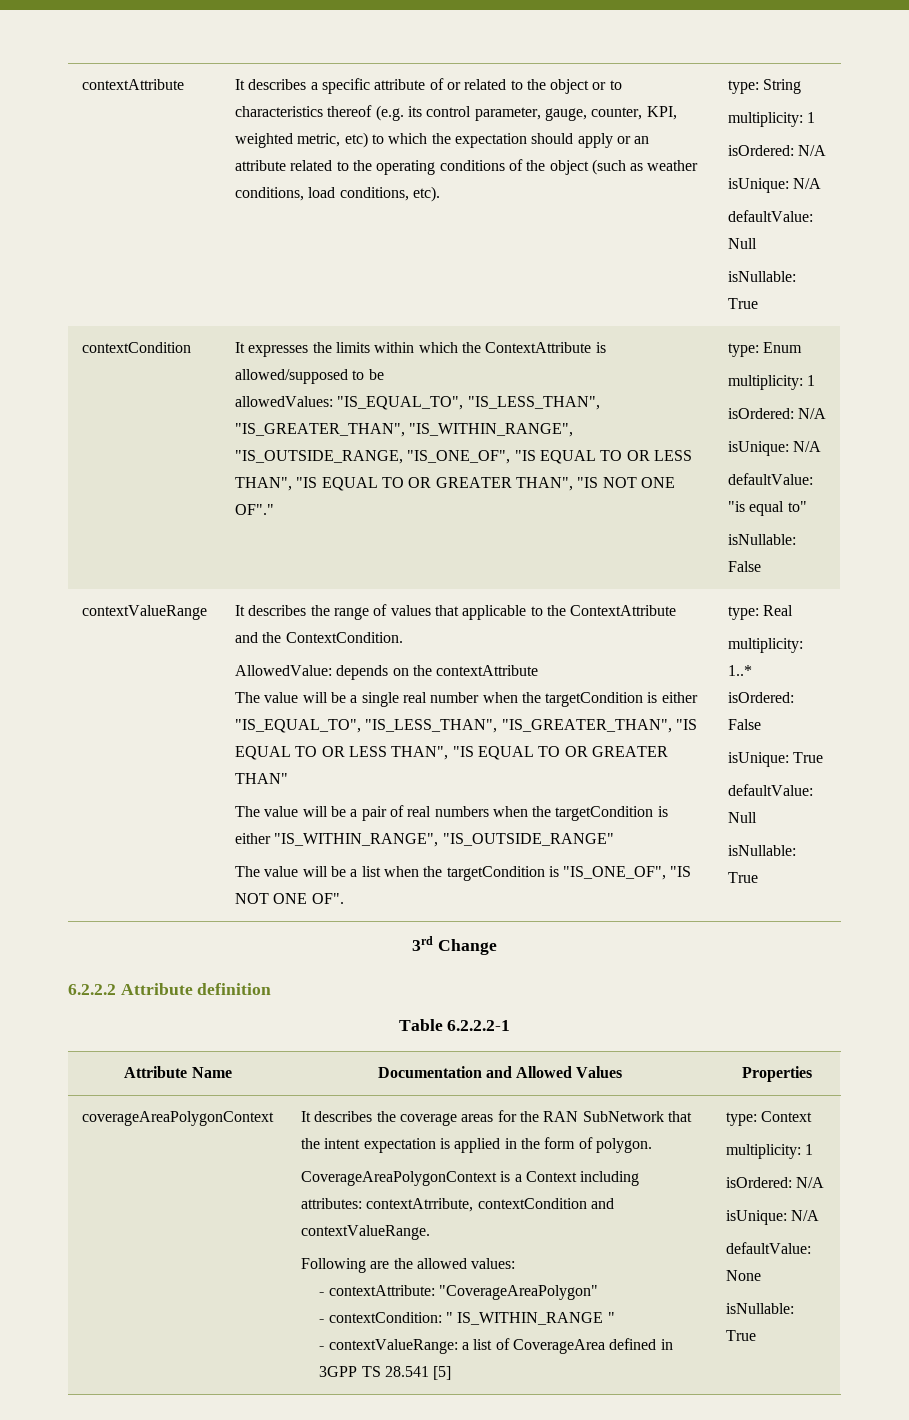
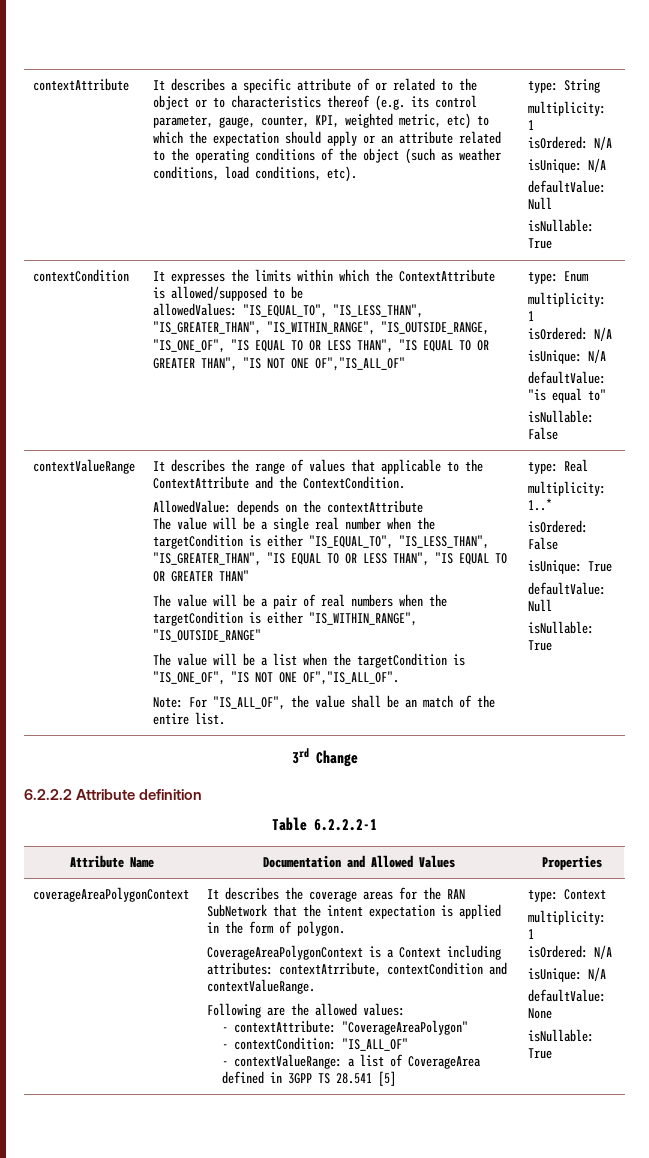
[234,504,274,515] OF"." -> [314,357,405,371] OF","IS_ALL_OF"
[311,893,344,904] OF". -> [302,671,399,685] [152,695,495,710] [152,712,225,725] OF","IS_ALL_OF". // Note: For "IS_ALL_OF", the value shall be an match of the entire list.
[446,1312,615,1325] " IS_WITHIN_RANGE " -> [342,1038,409,1051] "IS_ALL_OF"

